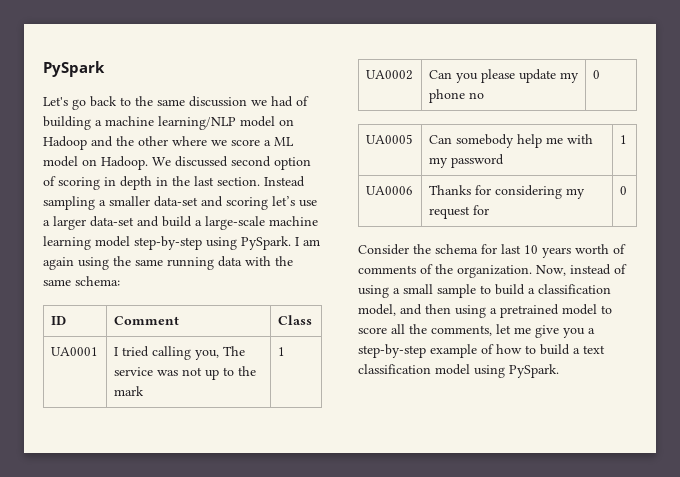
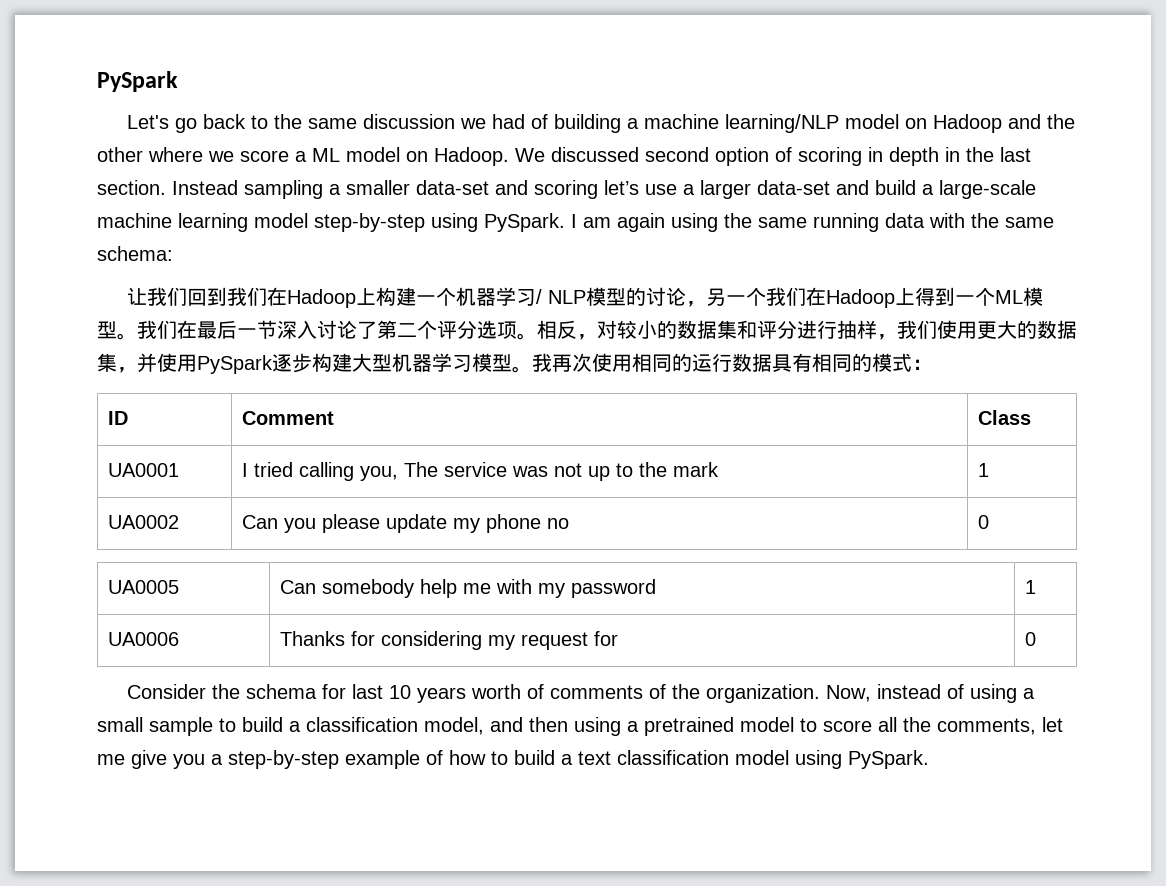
(120, 281) none -> [126,287,1043,308] [97,320,1077,340] [97,353,932,374] // 让我们回到我们在Hadoop上构建一个机器学习/ NLP模型的讨论，另一个我们在Hadoop上得到一个ML模型。我们在最后一节深入讨论了第二个评分选项。相反，对较小的数据集和评分进行抽样，我们使用更大的数据集，并使用PySpark逐步构建大型机器学习模型。我再次使用相同的运行数据具有相同的模式：

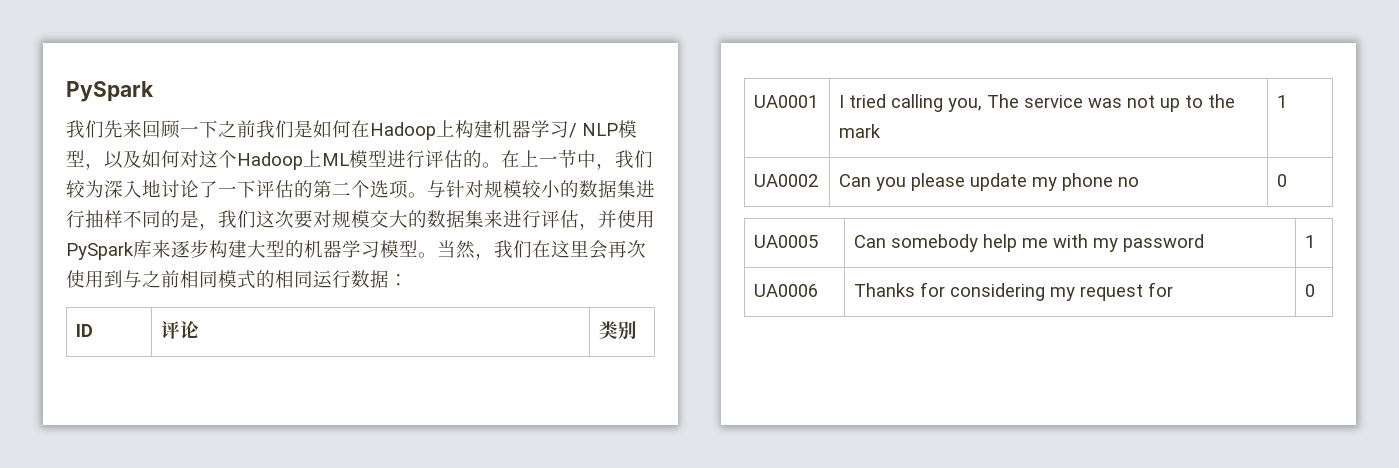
[126,114,1075,133] [97,147,1031,166] [97,180,1036,199] [97,213,1054,232] [97,246,173,261] [126,287,267,306] Let's go back to the same discussion we had of building a machine learning/NLP model on Hadoop and the other where we score a ML model on Hadoop. We discussed second option of scoring in depth in the last section. Instead sampling a smaller data-set and scoring let’s use a larger data-set and build a large-scale machine learning model step-by-step using PySpark. I am again using the same running data with the same schema: // 让我们回到我们 -> [66,120,351,139] 我们先来回顾一下之前我们是如何
[415,287,456,306] 一个 -> (493, 129) none
[625,287,1043,308] [97,320,617,340] 的讨论，另一个我们在Hadoop上得到一个ML模型。我们在最后一节深入讨论了第二个评分选项。相反，对 -> [85,149,653,170] [66,180,522,199] ，以及如何对这个Hadoop上ML模型进行评估的。在上一节中，我们较为深入地讨论了一下评估的第二个选项。与针对规模
[737,320,797,339] 和评分 -> (636, 189) none
[877,320,1077,340] [97,353,117,372] ，我们使用更大的数据集 -> [123,210,579,230] 不同的是，我们这次要对规模交大的数据集来进行评估
(273, 364) none -> [133,240,171,258] 库来
(392, 363) none -> [285,240,304,258] 的
[532,353,912,372] 我再次使用相同的运行数据具有相同的模式 -> [437,240,646,260] [66,270,389,289] 当然，我们在这里会再次使用到与之前相同模式的相同运行数据
[241,411,334,425] [977,410,1031,425] Comment | Class -> [161,321,200,339] [599,321,638,340] 评论 | 类别
[126,684,1035,703] [97,717,1063,736] [97,750,929,769] // Consider the schema for last 10 years worth of comments of the organization. Now, instead of using a small sample to build a classification model, and then using a pretrained model to score all the comments, let me give you a step-by-step example of how to build a text classification model using PySpark. -> (1316, 290) none

